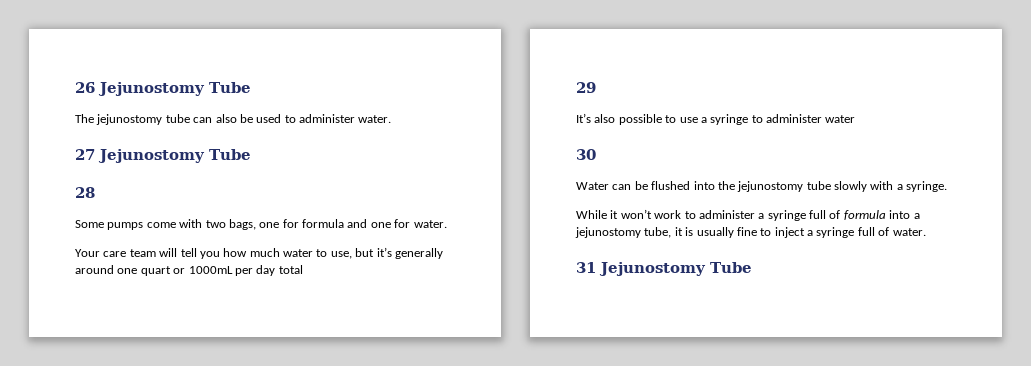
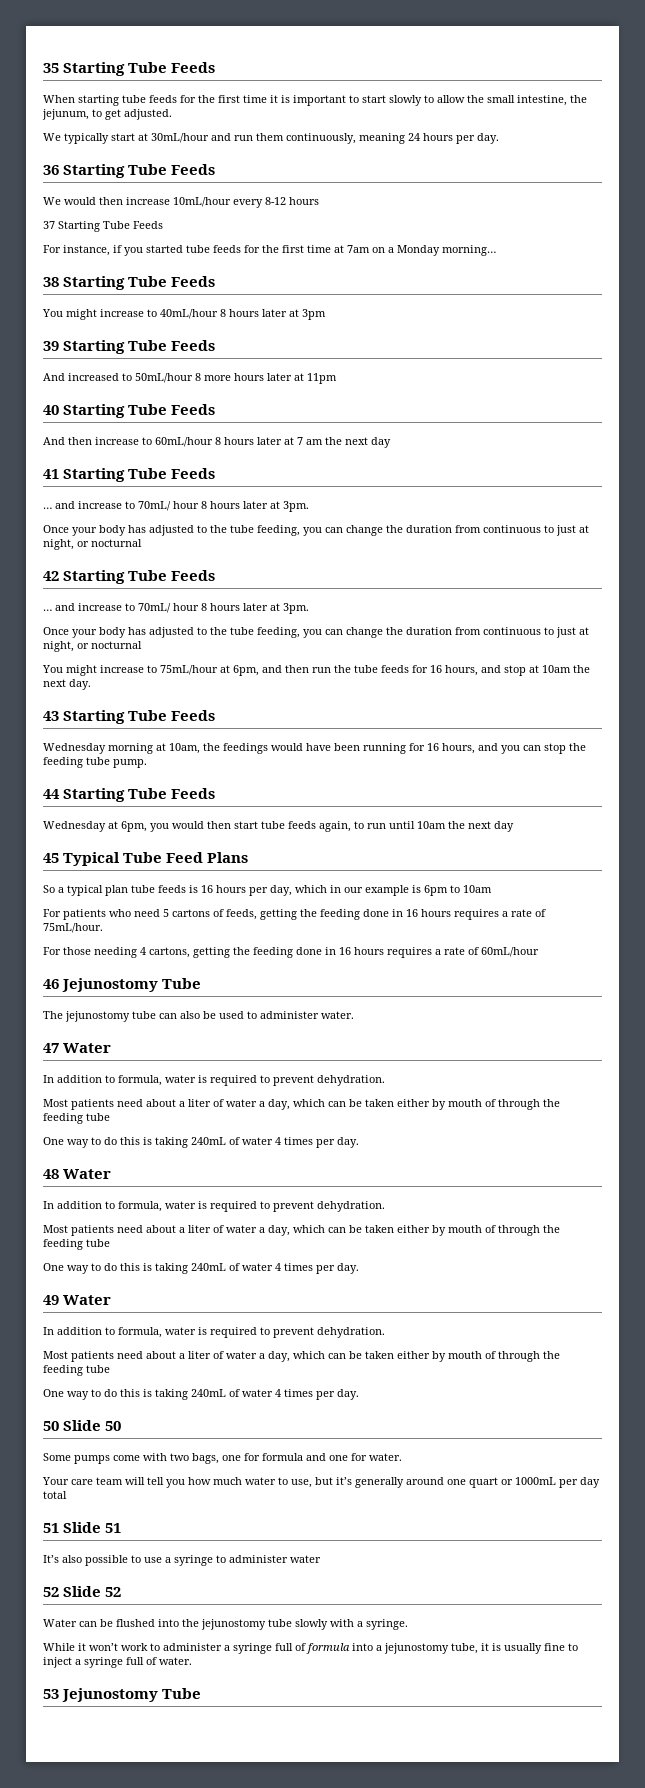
[75,82,95,93] 26 -> [43,62,216,76] [43,95,587,106] [42,109,172,120] [43,133,499,144] [43,164,216,178] [43,197,319,208] [43,221,163,232] [43,245,496,256] [43,276,216,290] [42,309,326,320] [43,340,216,354] [43,373,337,384] [43,404,216,418] [43,437,391,448] [43,468,216,482] [43,501,309,512] [43,525,589,536] [43,539,142,550] [43,570,216,584] [43,603,309,614] [43,627,589,638] [43,641,142,652] [42,665,590,676] [43,679,91,690] [43,710,216,724] [43,743,586,754] [43,757,147,768] [43,788,216,802] [43,821,514,832] [43,852,249,866] [43,885,492,896] [43,909,546,920] [43,923,103,933] [43,947,539,958] [43,979,59,989] 35 Starting Tube Feeds // When starting tube feeds for the first time it is important to start slowly to allow the small intestine, the jejunum, to get adjusted. // We typically start at 30mL/hour and run them continuously, meaning 24 hours per day. // 36 Starting Tube Feeds // We would then increase 10mL/hour every 8-12 hours // 37 Starting Tube Feeds // For instance, if you started tube feeds for the first time at 7am on a Monday morning… // 38 Starting Tube Feeds // You might increase to 40mL/hour 8 hours later at 3pm // 39 Starting Tube Feeds // And increased to 50mL/hour 8 more hours later at 11pm // 40 Starting Tube Feeds // And then increase to 60mL/hour 8 hours later at 7 am the next day // 41 Starting Tube Feeds // … and increase to 70mL/ hour 8 hours later at 3pm. // Once your body has adjusted to the tube feeding, you can change the duration from continuous to just at night, or nocturnal // 42 Starting Tube Feeds // … and increase to 70mL/ hour 8 hours later at 3pm. // Once your body has adjusted to the tube feeding, you can change the duration from continuous to just at night, or nocturnal // You might increase to 75mL/hour at 6pm, and then run the tube feeds for 16 hours, and stop at 10am the next day. // 43 Starting Tube Feeds // Wednesday morning at 10am, the feedings would have been running for 16 hours, and you can stop the feeding tube pump. // 44 Starting Tube Feeds // Wednesday at 6pm, you would then start tube feeds again, to run until 10am the next day // 45 Typical Tube Feed Plans // So a typical plan tube feeds is 16 hours per day, which in our example is 6pm to 10am // For patients who need 5 cartons of feeds, getting the feeding done in 16 hours requires a rate of 75mL/hour. // For those needing 4 cartons, getting the feeding done in 16 hours requires a rate of 60mL/hour // 46
[75,149,251,163] [75,187,95,198] 27 Jejunostomy Tube // 28 -> [43,1043,112,1053] [43,1075,385,1086] [43,1099,560,1110] [43,1113,110,1124] [43,1137,359,1148] [43,1169,112,1179] [43,1201,385,1212] [43,1225,560,1236] [43,1239,110,1250] [43,1263,359,1274] [43,1295,112,1305] [43,1327,385,1338] [43,1351,560,1362] [43,1365,110,1376] [43,1389,359,1400] [43,1420,122,1431] 47 Water // In addition to formula, water is required to prevent dehydration. // Most patients need about a liter of water a day, which can be taken either by mouth of through the feeding tube // One way to do this is taking 240mL of water 4 times per day. // 48 Water // In addition to formula, water is required to prevent dehydration. // Most patients need about a liter of water a day, which can be taken either by mouth of through the feeding tube // One way to do this is taking 240mL of water 4 times per day. // 49 Water // In addition to formula, water is required to prevent dehydration. // Most patients need about a liter of water a day, which can be taken either by mouth of through the feeding tube // One way to do this is taking 240mL of water 4 times per day. // 50 Slide 50
[576,82,596,93] 29 -> [43,1522,122,1533] 51 Slide 51
[576,149,596,160] 30 -> [43,1586,122,1597] 52 Slide 52
[576,262,596,273] 31 -> [43,1689,59,1699] 53

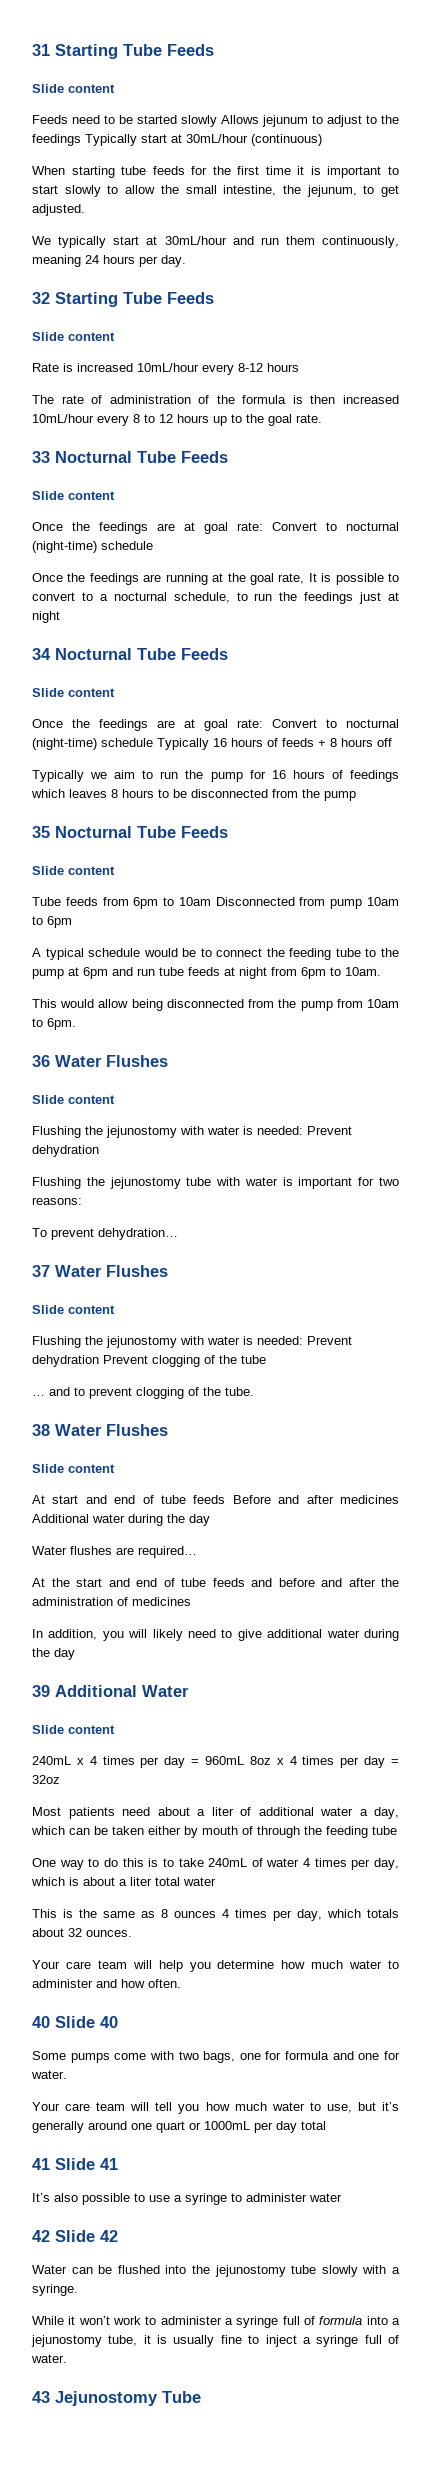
[43,62,216,76] 35 Starting Tube Feeds -> [32,44,214,59] [32,84,115,93] [32,115,399,127] [32,134,322,146] 31 Starting Tube Feeds // Slide content // Feeds need to be started slowly Allows jejunum to adjust to the feedings Typically start at 30mL/hour (continuous)
[43,164,216,178] [43,197,170,205] 36 Starting Tube Feeds // We would then increase -> [32,292,214,307] [32,332,115,341] [32,363,133,372] 32 Starting Tube Feeds // Slide content // Rate is increased
[43,221,163,232] [43,245,496,256] [43,276,216,290] [42,309,326,320] [43,340,216,354] [43,373,337,384] [43,404,216,418] [43,437,391,448] [43,468,216,482] [43,501,309,512] [43,525,589,536] [43,539,142,550] [43,570,216,584] [43,603,309,614] [43,627,589,638] [43,641,142,652] [42,665,590,676] [43,679,91,690] [43,710,216,724] [43,743,586,754] [43,757,147,768] [43,788,216,802] [43,821,514,832] [43,852,249,866] [43,885,492,896] [43,909,546,920] [43,923,103,933] [43,947,539,958] [43,978,202,992] [43,1011,354,1022] [43,1043,112,1053] [43,1075,385,1086] [43,1099,224,1110] 37 Starting Tube Feeds // For instance, if you started tube feeds for the first time at 7am on a Monday morning… // 38 Starting Tube Feeds // You might increase to 40mL/hour 8 hours later at 3pm // 39 Starting Tube Feeds // And increased to 50mL/hour 8 more hours later at 11pm // 40 Starting Tube Feeds // And then increase to 60mL/hour 8 hours later at 7 am the next day // 41 Starting Tube Feeds // … and increase to 70mL/ hour 8 hours later at 3pm. // Once your body has adjusted to the tube feeding, you can change the duration from continuous to just at night, or nocturnal // 42 Starting Tube Feeds // … and increase to 70mL/ hour 8 hours later at 3pm. // Once your body has adjusted to the tube feeding, you can change the duration from continuous to just at night, or nocturnal // You might increase to 75mL/hour at 6pm, and then run the tube feeds for 16 hours, and stop at 10am the next day. // 43 Starting Tube Feeds // Wednesday morning at 10am, the feedings would have been running for 16 hours, and you can stop the feeding tube pump. // 44 Starting Tube Feeds // Wednesday at 6pm, you would then start tube feeds again, to run until 10am the next day // 45 Typical Tube Feed Plans // So a typical plan tube feeds is 16 hours per day, which in our example is 6pm to 10am // For patients who need 5 cartons of feeds, getting the feeding done in 16 hours requires a rate of 75mL/hour. // For those needing 4 cartons, getting the feeding done in 16 hours requires a rate of 60mL/hour // 46 Jejunostomy Tube // The jejunostomy tube can also be used to administer water. // 47 Water // In addition to formula, water is required to prevent dehydration. // Most patients need about a liter of -> [32,395,399,404] [32,414,322,426] [32,451,228,463] [32,491,115,500] [32,522,399,534] [32,541,153,553] [32,573,399,585] [32,592,399,604] [32,611,60,623] [32,648,228,660] [32,688,115,697] [32,719,399,731] [32,738,392,750] [32,770,399,782] [31,789,356,801] [32,826,228,838] [32,866,115,875] [32,897,399,909] [32,916,72,928] [32,948,399,960] [32,967,381,979] [32,999,400,1011] [32,1018,76,1030] [32,1055,168,1067] [32,1095,115,1104] [32,1126,352,1138] [32,1145,99,1157] [32,1177,399,1189] [32,1197,82,1205] [32,1228,178,1240] [32,1265,168,1277] [32,1305,115,1314] [32,1336,352,1348] [32,1355,266,1367] [32,1387,254,1399] [32,1424,168,1436] [32,1464,115,1473] [32,1495,399,1504] [32,1514,210,1526] [32,1546,197,1558] [32,1578,399,1587] [32,1597,191,1606] [32,1629,399,1641] [32,1648,75,1660] [32,1685,189,1697] [32,1725,115,1734] [32,1756,399,1768] [32,1775,60,1784] [32,1807,314,1819] The rate of administration of the formula is then increased 10mL/hour every 8 to 12 hours up to the goal rate. // 33 Nocturnal Tube Feeds // Slide content // Once the feedings are at goal rate: Convert to nocturnal (night-time) schedule // Once the feedings are running at the goal rate, It is possible to convert to a nocturnal schedule, to run the feedings just at night // 34 Nocturnal Tube Feeds // Slide content // Once the feedings are at goal rate: Convert to nocturnal (night-time) schedule Typically 16 hours of feeds + 8 hours off // Typically we aim to run the pump for 16 hours of feedings which leaves 8 hours to be disconnected from the pump // 35 Nocturnal Tube Feeds // Slide content // Tube feeds from 6pm to 10am Disconnected from pump 10am to 6pm // A typical schedule would be to connect the feeding tube to the pump at 6pm and run tube feeds at night from 6pm to 10am. // This would allow being disconnected from the pump from 10am to 6pm. // 36 Water Flushes // Slide content // Flushing the jejunostomy with water is needed: Prevent dehydration // Flushing the jejunostomy tube with water is important for two reasons: // To prevent dehydration… // 37 Water Flushes // Slide content // Flushing the jejunostomy with water is needed: Prevent dehydration Prevent clogging of the tube // … and to prevent clogging of the tube. // 38 Water Flushes // Slide content // At start and end of tube feeds Before and after medicines Additional water during the day // Water flushes are required… // At the start and end of tube feeds and before and after the administration of medicines // In addition, you will likely need to give additional water during the day // 39 Additional Water // Slide content // 240mL x 4 times per day = 960mL 8oz x 4 times per day = 32oz // Most patients need about a liter of additional
[155,1137,359,1148] [43,1169,112,1179] [43,1201,385,1212] [43,1225,560,1236] [43,1239,110,1250] [43,1263,359,1274] [43,1295,112,1305] [43,1327,385,1338] [43,1351,560,1362] [43,1365,110,1376] [43,1389,359,1400] [43,1420,122,1431] taking 240mL of water 4 times per day. // 48 Water // In addition to formula, water is required to prevent dehydration. // Most patients need about a liter of water a day, which can be taken either by mouth of through the feeding tube // One way to do this is taking 240mL of water 4 times per day. // 49 Water // In addition to formula, water is required to prevent dehydration. // Most patients need about a liter of water a day, which can be taken either by mouth of through the feeding tube // One way to do this is taking 240mL of water 4 times per day. // 50 Slide 50 -> [162,1858,400,1870] [31,1877,216,1886] [32,1909,399,1921] [32,1928,132,1937] [32,1960,399,1972] [32,1979,181,1988] [32,2016,118,2028] to take 240mL of water 4 times per day, which is about a liter total water // This is the same as 8 ounces 4 times per day, which totals about 32 ounces. // Your care team will help you determine how much water to administer and how often. // 40 Slide 40
[43,1522,122,1533] 51 Slide 51 -> [32,2158,118,2170] 41 Slide 41
[43,1586,122,1597] 52 Slide 52 -> [32,2230,118,2242] 42 Slide 42
[43,1689,59,1699] 53 -> [32,2391,50,2403] 43

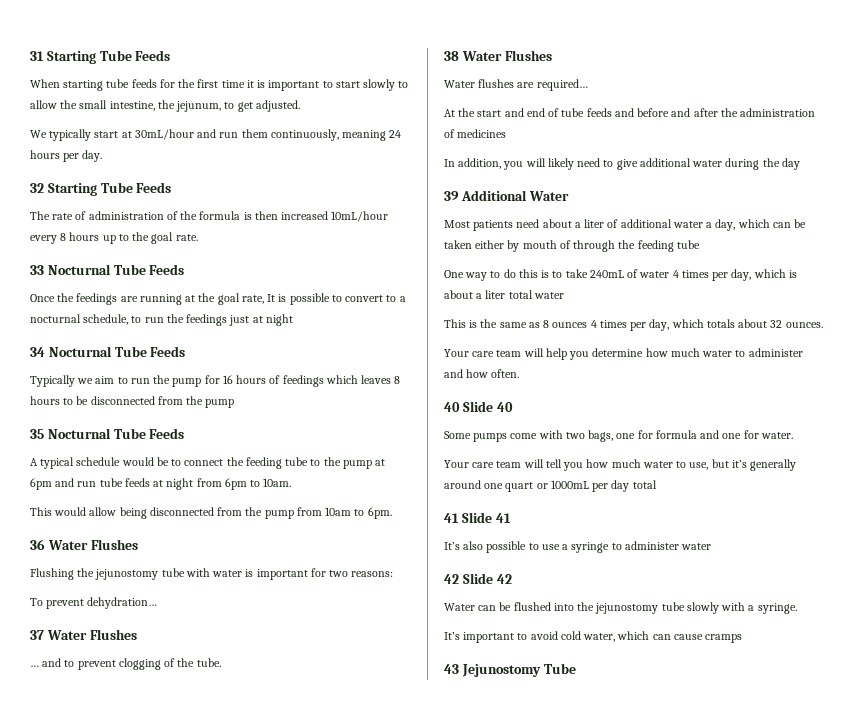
[32,84,115,93] [32,115,399,127] [32,134,322,146] // Slide content // Feeds need to be started slowly Allows jejunum to adjust to the feedings Typically start at 30mL/hour (continuous) -> (171, 55) none
[32,332,115,341] [32,363,299,375] // Slide content // Rate is increased 10mL/hour every 8-12 hours -> (172, 187) none
[144,414,173,423] to 12 -> (67, 237) none
[32,491,115,500] [32,522,399,534] [32,541,153,553] // Slide content // Once the feedings are at goal rate: Convert to nocturnal (night-time) schedule -> (185, 269) none
[32,688,115,697] [32,719,399,731] [32,738,392,750] // Slide content // Once the feedings are at goal rate: Convert to nocturnal (night-time) schedule Typically 16 hours of feeds + 8 hours off -> (186, 351) none
[32,866,115,875] [32,897,399,909] [32,916,72,928] // Slide content // Tube feeds from 6pm to 10am Disconnected from pump 10am to 6pm -> (185, 433) none
[32,1095,115,1104] [32,1126,352,1138] [32,1145,99,1157] // Slide content // Flushing the jejunostomy with water is needed: Prevent dehydration -> (138, 544) none
[32,1305,115,1314] [32,1336,352,1348] [32,1355,266,1367] // Slide content // Flushing the jejunostomy with water is needed: Prevent dehydration Prevent clogging of the tube -> (137, 634) none
[32,1464,115,1473] [32,1495,399,1504] [32,1514,210,1526] // Slide content // At start and end of tube feeds Before and after medicines Additional water during the day -> (552, 55) none
[32,1725,115,1734] [32,1756,399,1768] [32,1775,60,1784] // Slide content // 240mL x 4 times per day = 960mL 8oz x 4 times per day = 32oz -> (569, 196) none
[32,2316,400,2328] [31,2335,400,2347] [31,2354,67,2363] While it won’t work to administer a syringe full of formula into a jejunostomy tube, it is usually fine to inject a syringe full of water. -> [444,631,743,643] It’s important to avoid cold water, which can cause cramps

